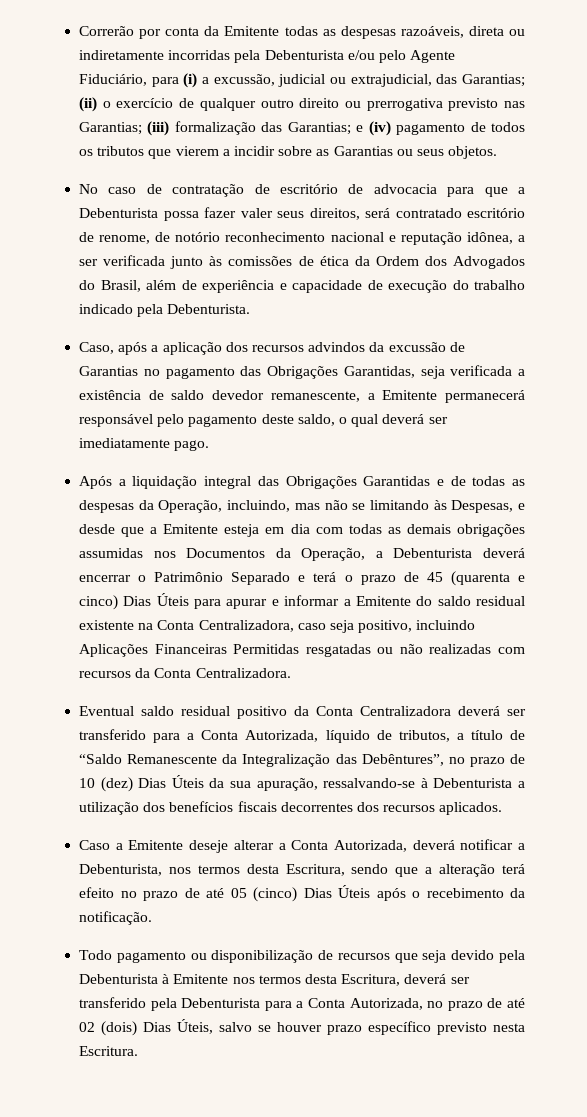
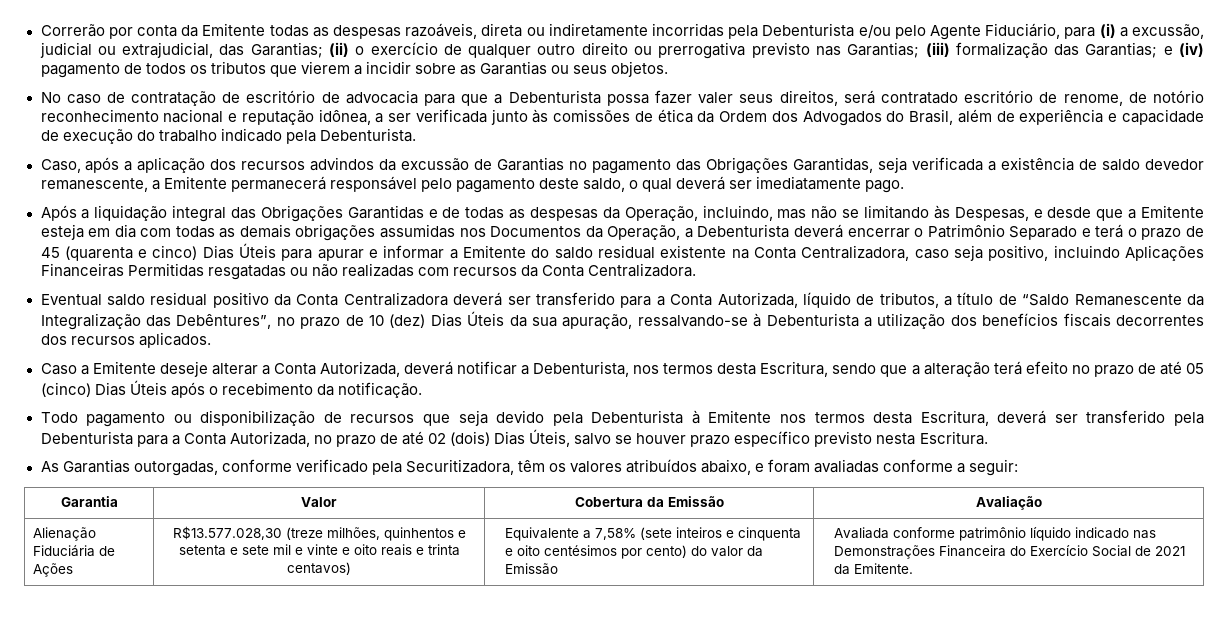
(139, 1051) none -> [40,459,1019,476] [60,496,118,507] [301,497,337,507] [574,496,724,507] [975,496,1042,510] [32,527,96,541] [32,545,115,557] [32,563,73,577] [172,526,466,541] [178,544,460,556] [287,562,351,575] [504,527,801,541] [504,545,763,559] [504,563,558,575] [833,527,1156,541] [833,545,1185,559] [833,563,913,575] // As Garantias outorgadas, conforme verificado pela Securitizadora, têm os valores atribuídos abaixo, e foram avaliadas conforme a seguir: // Garantia | Valor | Cobertura da Emissão | Avaliação // Alienação Fiduciária de Ações | R$13.577.028,30 (treze milhões, quinhentos e setenta e sete mil e vinte e oito reais e trinta centavos) | Equivalente a 7,58% (sete inteiros e cinquenta e oito centésimos por cento) do valor da Emissão | Avaliada conforme patrimônio líquido indicado nas Demonstrações Financeira do Exercício Social de 2021 da Emitente.

